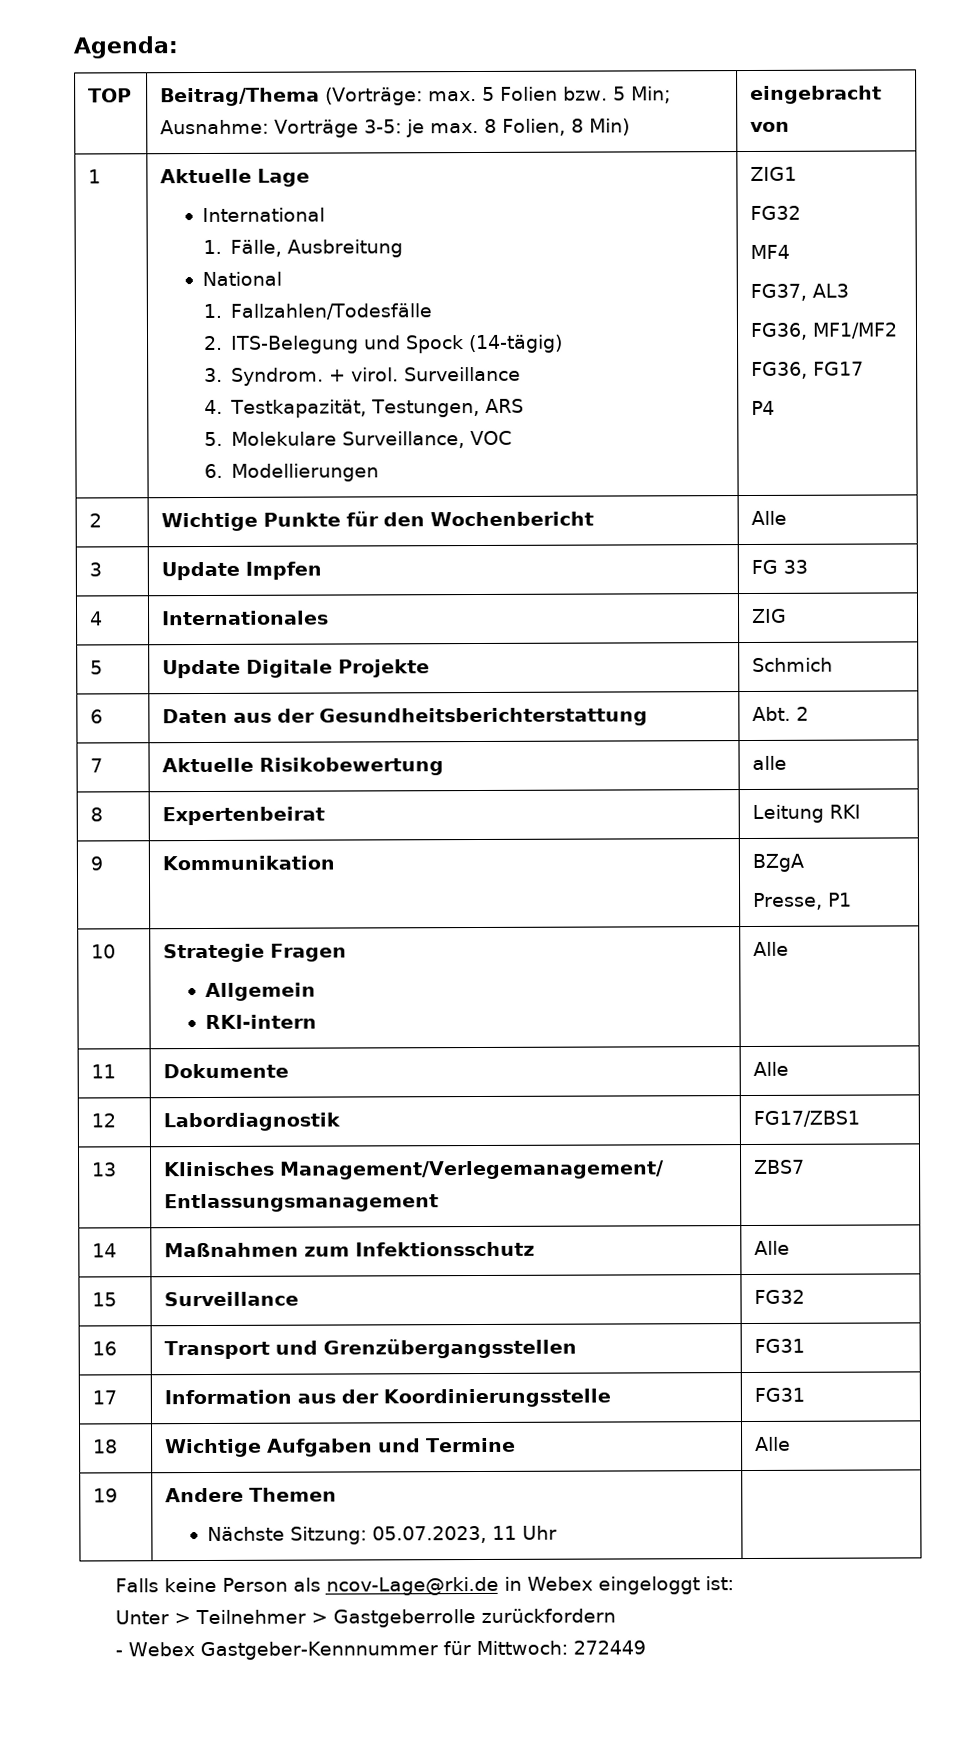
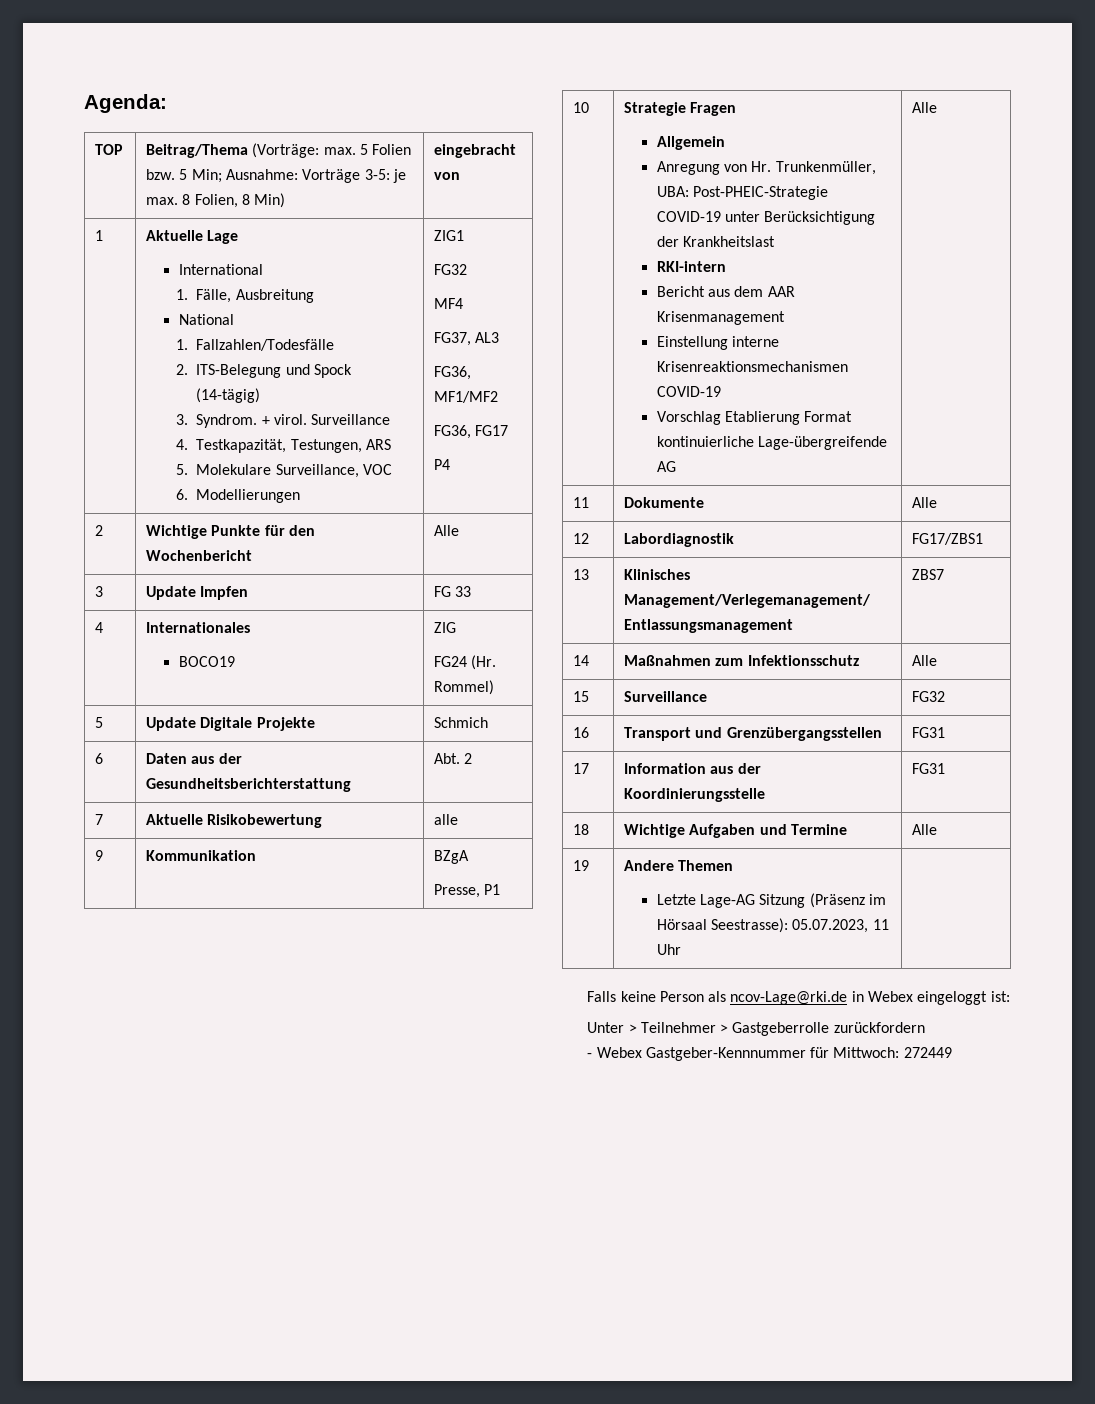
(330, 618) none -> [178,656,235,667] // BOCO19
(788, 615) none -> [434,655,497,670] [434,680,495,695] // FG24 (Hr. Rommel)
[90,807,104,822] [162,806,326,826] [752,804,862,823] // 8 | Expertenbeirat | Leitung RKI -> (459, 819) none
[205,1014,318,1029] RKI-intern -> [656,161,876,175] [656,186,829,200] [656,211,876,225] [656,236,776,247] [656,261,726,272] [656,286,795,297] [656,311,785,325] [656,336,780,350] [656,361,848,372] [656,386,721,397] [656,411,853,425] [656,436,888,450] [656,461,676,472] Anregung von Hr. Trunkenmüller, UBA: Post-PHEIC-Strategie COVID-19 unter Berücksichtigung der Krankheitslast // RKI-intern // Bericht aus dem AAR Krisenmanagement // Einstellung interne Krisenreaktionsmechanismen COVID-19 // Vorschlag Etablierung Format kontinuierliche Lage-übergreifende AG
[207,1526,368,1545] Nächste Sitzung: -> [656,893,887,908] [656,918,789,933] Letzte Lage-AG Sitzung (Präsenz im Hörsaal Seestrasse):

